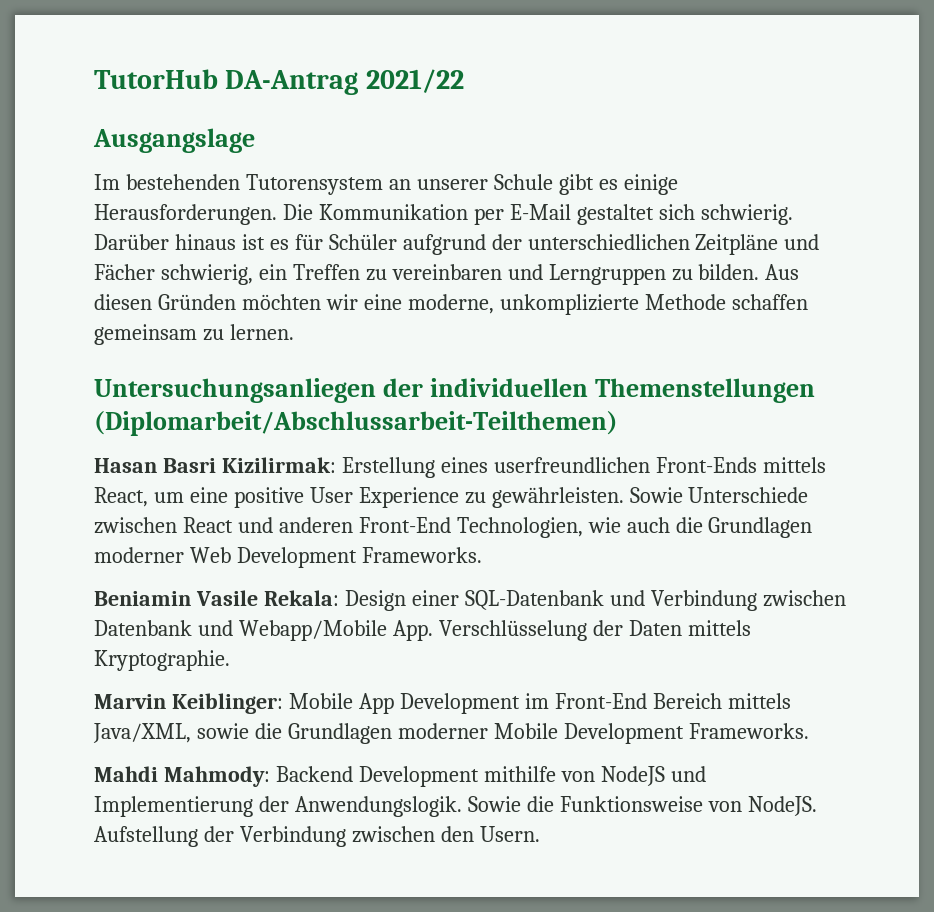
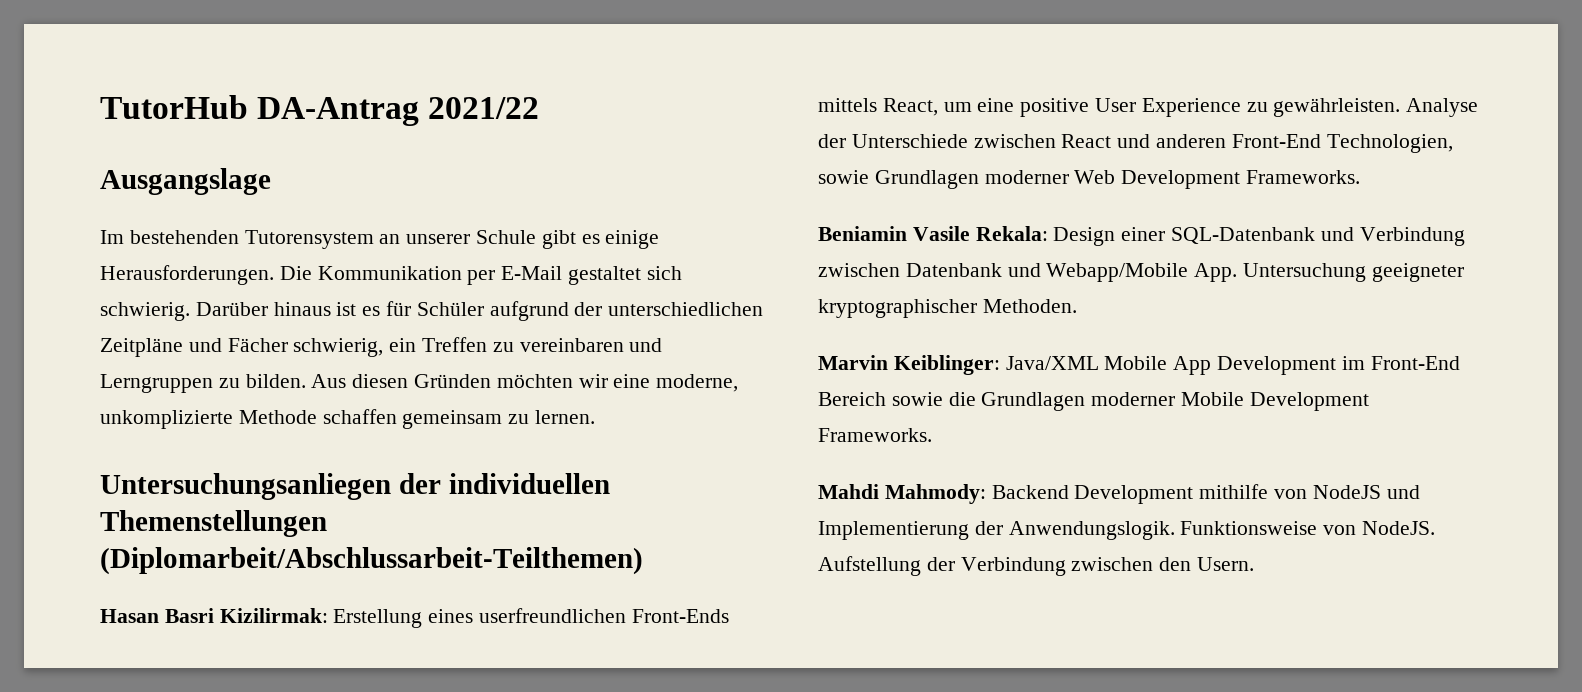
[629,487,683,503] Sowie -> [1406,98,1479,117] [818,134,846,148] Analyse der
[587,517,703,533] wie auch die -> [818,170,869,184] sowie
[438,620,751,641] [94,650,230,671] Verschlüsselung der Daten mittels Kryptographie. -> [1243,263,1464,282] [818,299,1077,318] Untersuchung geeigneter kryptographischer Methoden.
(283, 703) none -> [1005,356,1099,370] Java/XML
[727,693,791,709] [93,723,191,743] mittels Java/XML, -> (886, 399) none
[467,796,554,812] Sowie die -> (1175, 530) none

